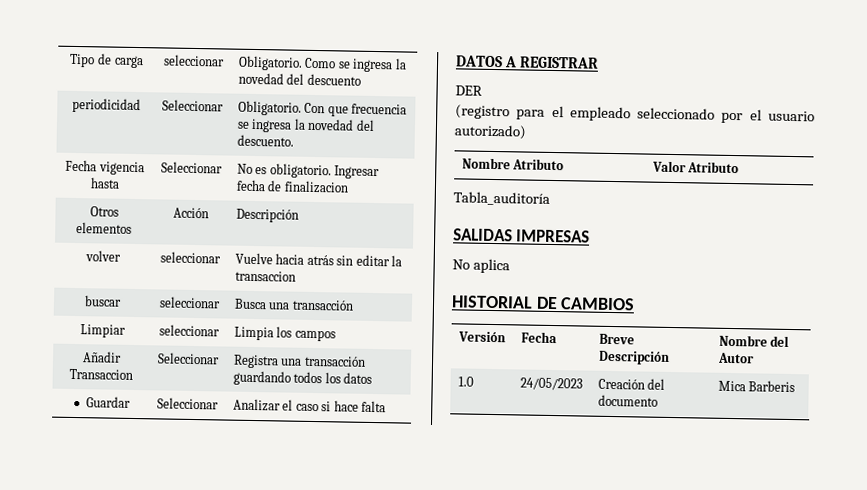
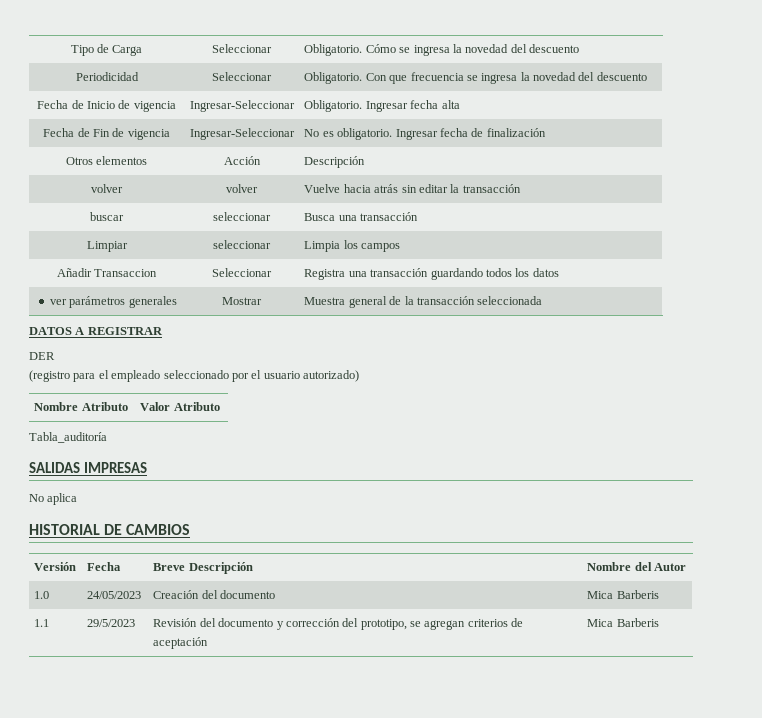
[113,55,144,69] [162,54,225,67] [237,55,407,73] [237,72,361,86] [71,97,141,114] carga | seleccionar | Obligatorio. Como se ingresa la novedad del descuento // periodicidad -> [112,45,143,56] [212,44,272,53] [304,44,580,56] [75,72,139,81] Carga | Seleccionar | Obligatorio. Cómo se ingresa la novedad del descuento // Periodicidad
[236,134,294,147] [65,159,145,176] [89,177,120,189] [161,161,223,174] descuento. // Fecha vigencia hasta | Seleccionar -> [596,72,647,81] [37,100,176,112] [189,100,295,112] [304,100,460,112] [43,128,170,140] [189,128,295,140] descuento // Fecha de Inicio de vigencia | Ingresar-Seleccionar | Obligatorio. Ingresar fecha alta // Fecha de Fin de vigencia | Ingresar-Seleccionar
[283,180,349,194] finalizacion -> [486,128,546,137] finalización
[159,251,221,264] seleccionar -> [226,184,258,193] volver
[234,270,296,282] transaccion -> [462,184,521,193] transacción
[86,396,132,408] [157,397,219,410] [232,398,387,413] Guardar | Seleccionar | Analizar el caso si hace falta -> [50,296,177,308] [222,297,262,305] [304,296,543,308] ver parámetros generales | Mostrar | Muestra general de la transacción seleccionada
(796, 386) none -> [34,619,50,627] [87,619,136,627] [153,618,524,630] [153,637,209,649] [587,618,659,627] // 1.1 | 29/5/2023 | Revisión del documento y corrección del prototipo, se agregan criterios de aceptación | Mica Barberis

